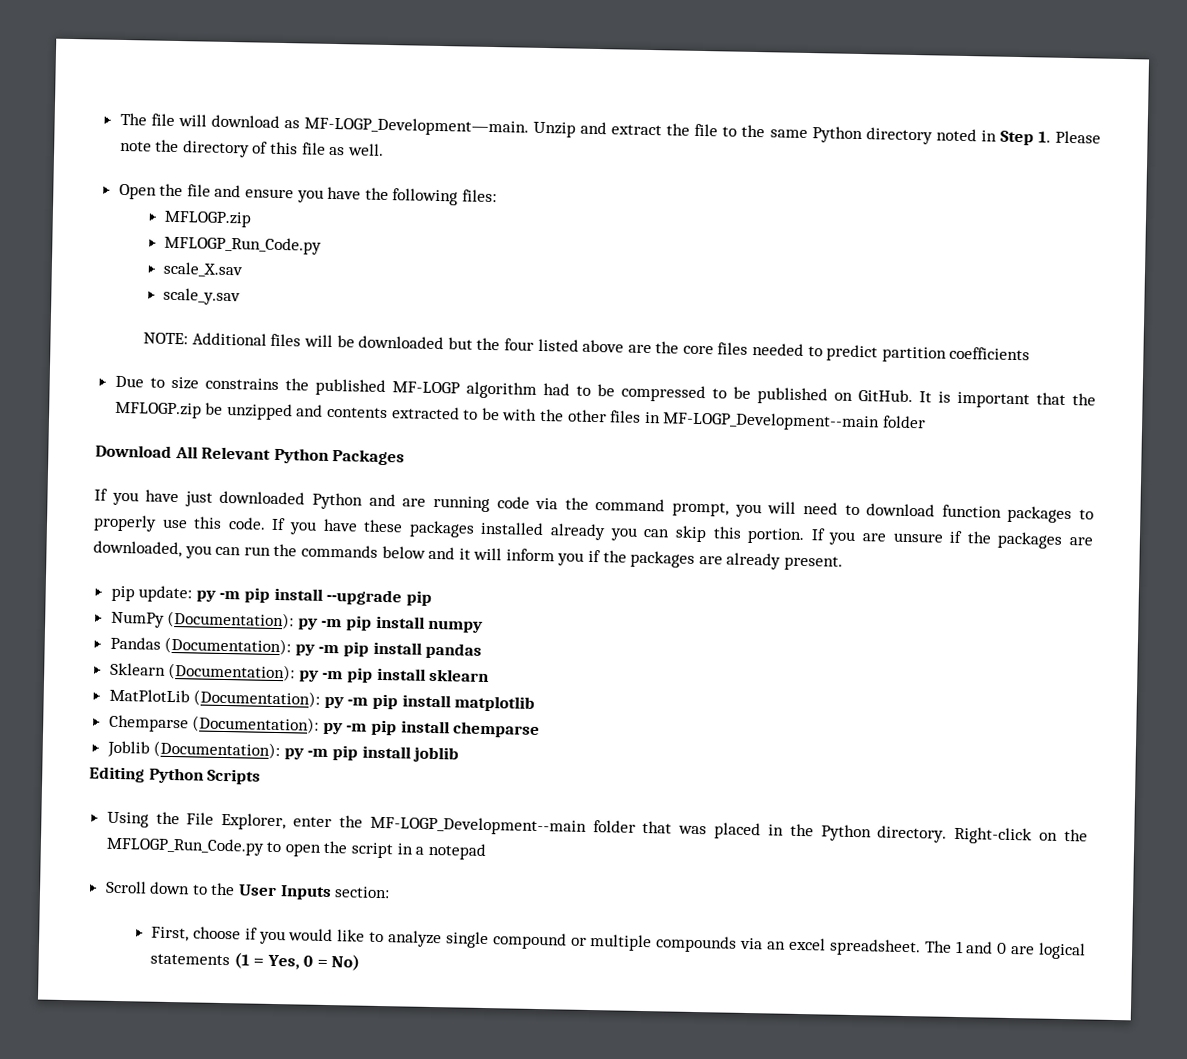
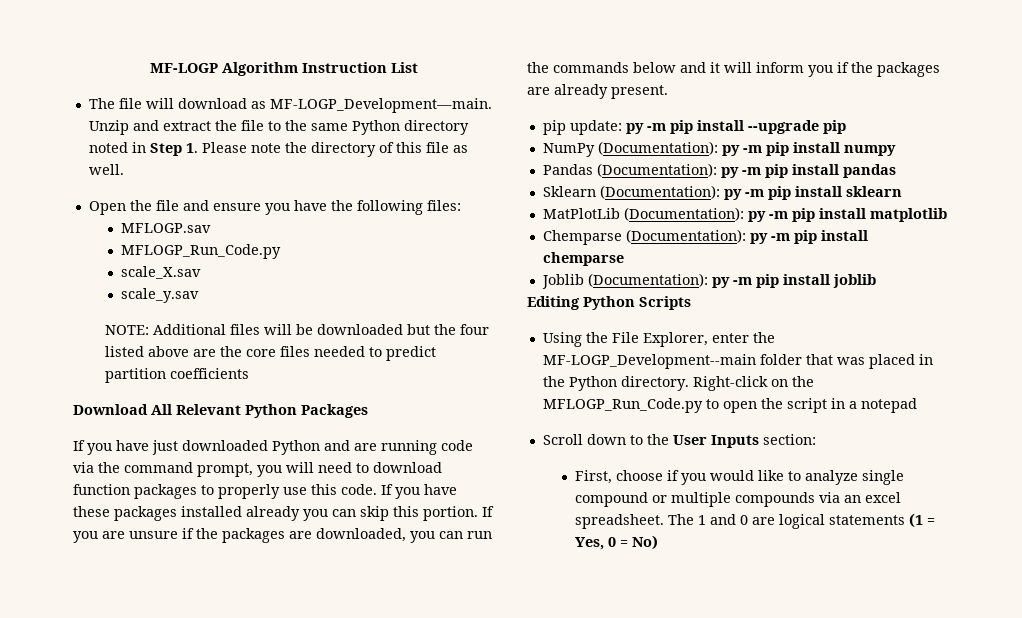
(119, 119) none -> [150,62,418,76] MF-LOGP Algorithm Instruction List //
[163,210,251,228] MFLOGP.zip -> [121,223,212,233] MFLOGP.sav
[114,375,1097,409] [114,401,926,432] // Due to size constrains the published MF-LOGP algorithm had to be compressed to be published on GitHub. It is important that the MFLOGP.zip be unzipped and contents extracted to be with the other files in MF-LOGP_Development--main folder -> (250, 373) none

